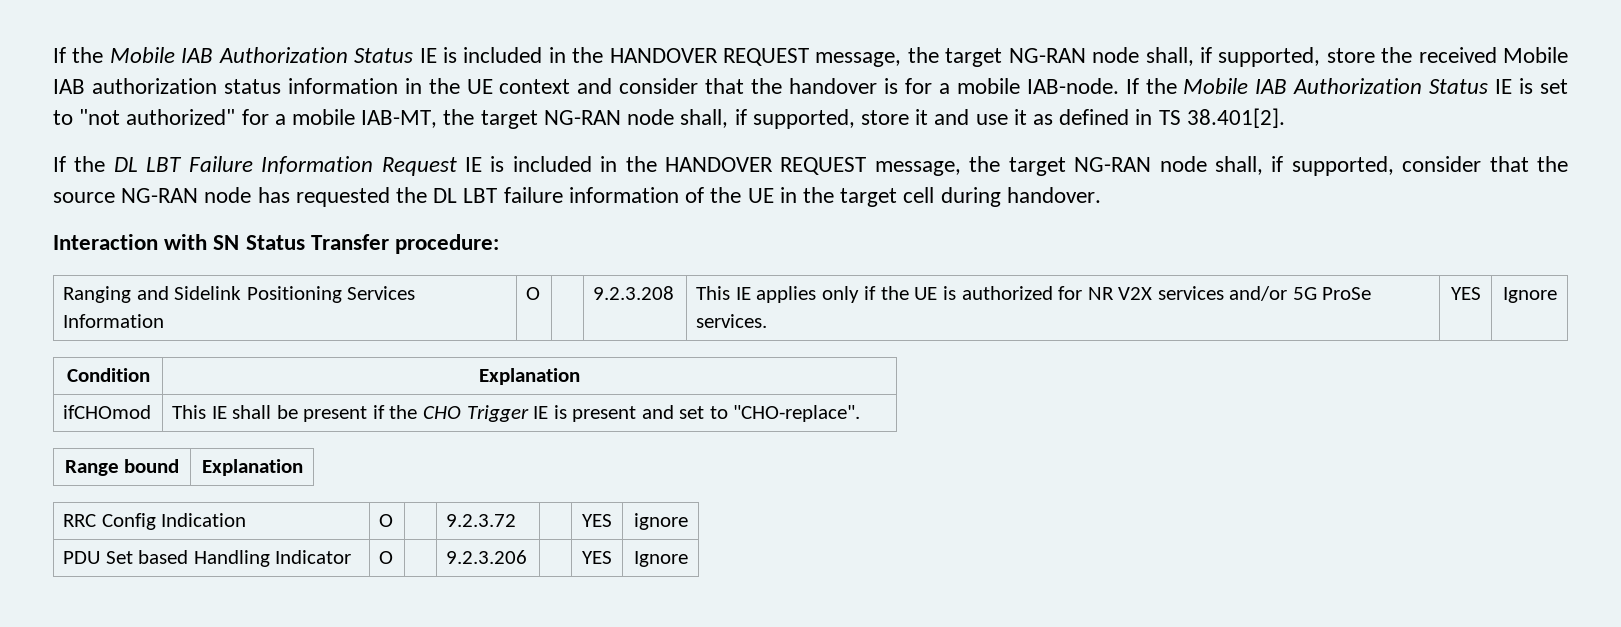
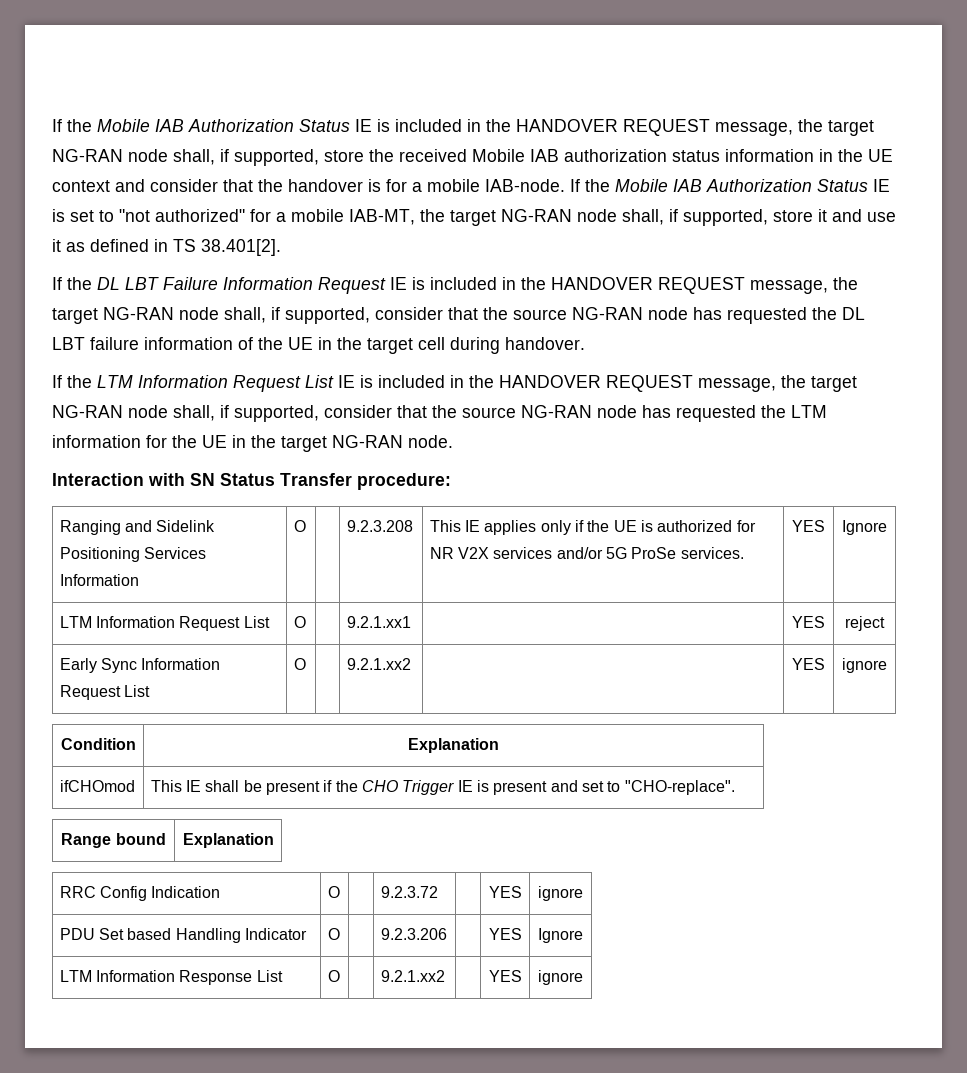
(1101, 195) none -> [52,375,857,392] [52,405,827,422] [52,435,453,452] // If the LTM Information Request List IE is included in the HANDOVER REQUEST message, the target NG-RAN node shall, if supported, consider that the source NG-RAN node has requested the LTM information for the UE in the target NG-RAN node.
(1557, 295) none -> [59,616,270,631] [293,616,306,628] [346,616,411,628] [792,616,825,628] [845,616,885,631] [59,658,221,673] [59,685,151,700] [293,658,306,670] [346,658,411,670] [792,658,825,670] [842,658,887,673] // LTM Information Request List | O | | 9.2.1.xx1 | | YES | reject // Early Sync Information Request List | O | | 9.2.1.xx2 | | YES | ignore
(688, 559) none -> [59,970,283,985] [327,970,340,982] [380,970,445,982] [488,970,522,982] [538,970,583,985] // LTM Information Response List | O | | 9.2.1.xx2 | | YES | ignore

